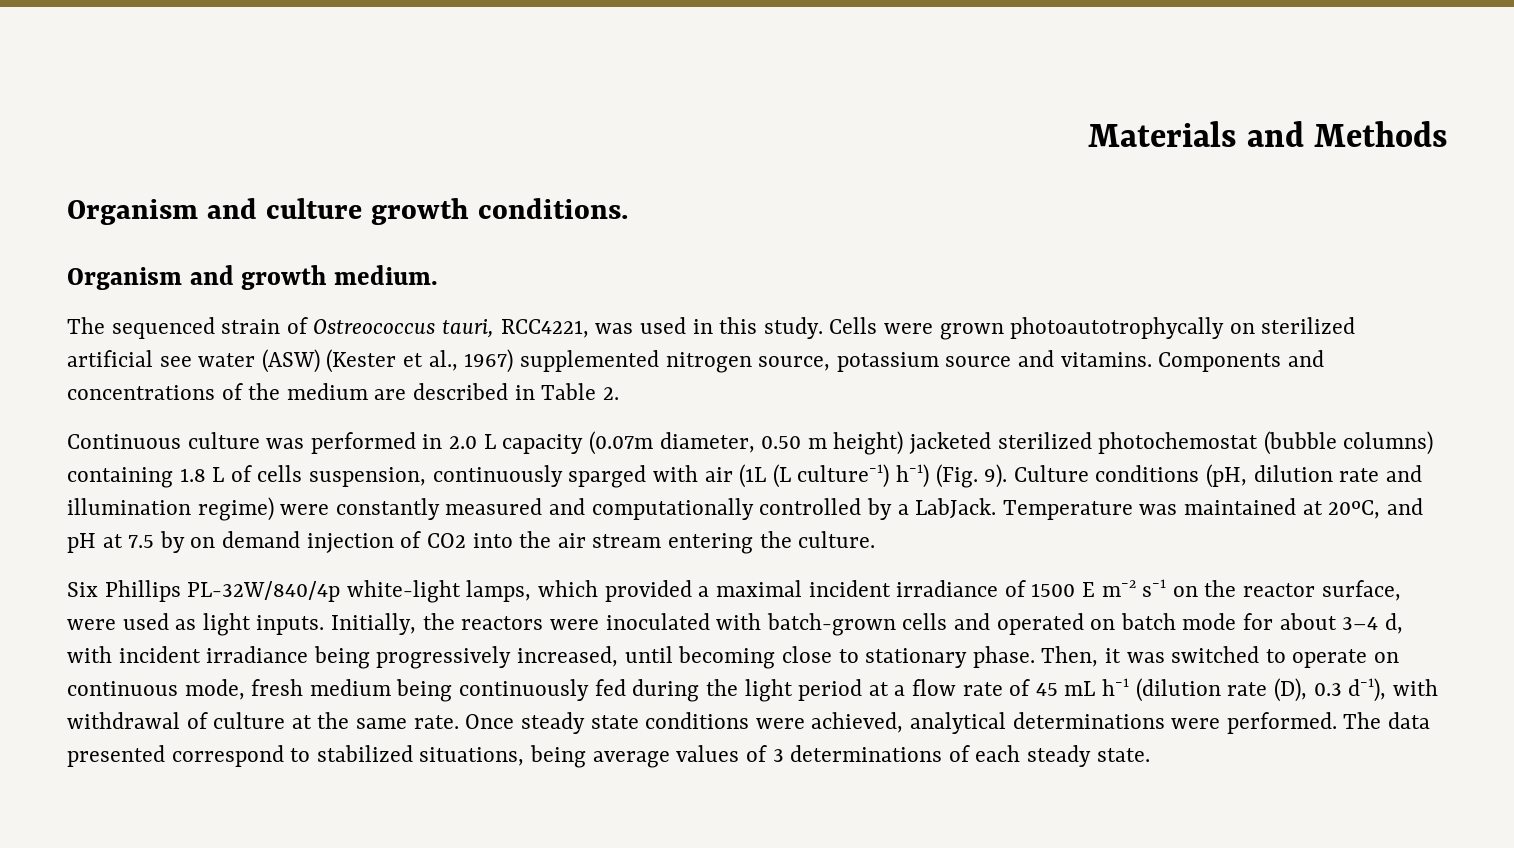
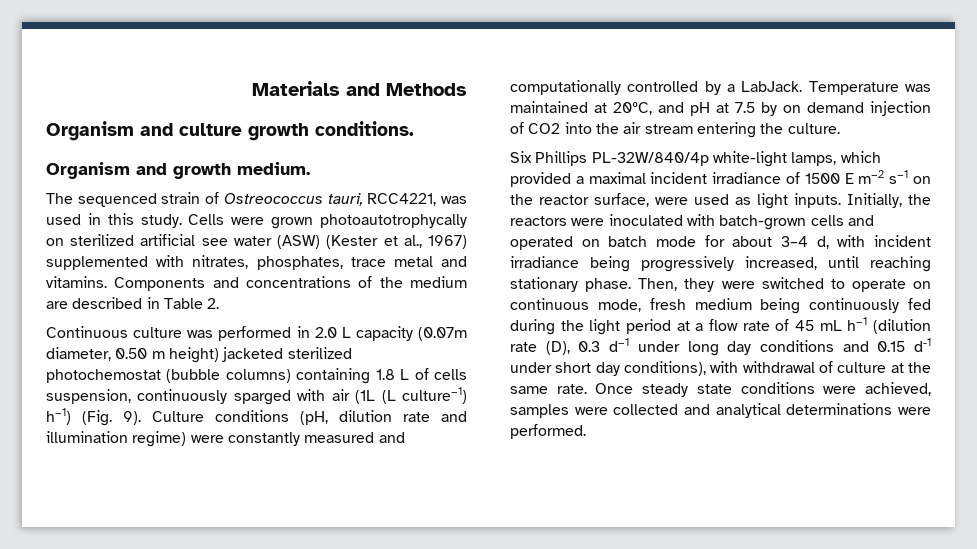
[665,352,1012,373] nitrogen source, potassium source -> [156,255,433,270] with nitrates, phosphates, trace metal
[678,646,859,669] becoming close to -> [870,256,931,272] reaching
[1104,648,1165,663] it was -> [684,278,755,292] they were
[1348,678,1387,702] d−1), -> [609,338,931,356] [510,361,706,376] d−1 under long day conditions and 0.15 d-1 under short day conditions),
[909,712,1431,734] [67,745,1150,768] analytical determinations were performed. The data presented correspond to stabilized situations, being average values of 3 determinations of each steady state. -> [510,403,932,418] [510,424,586,439] samples were collected and analytical determinations were performed.

